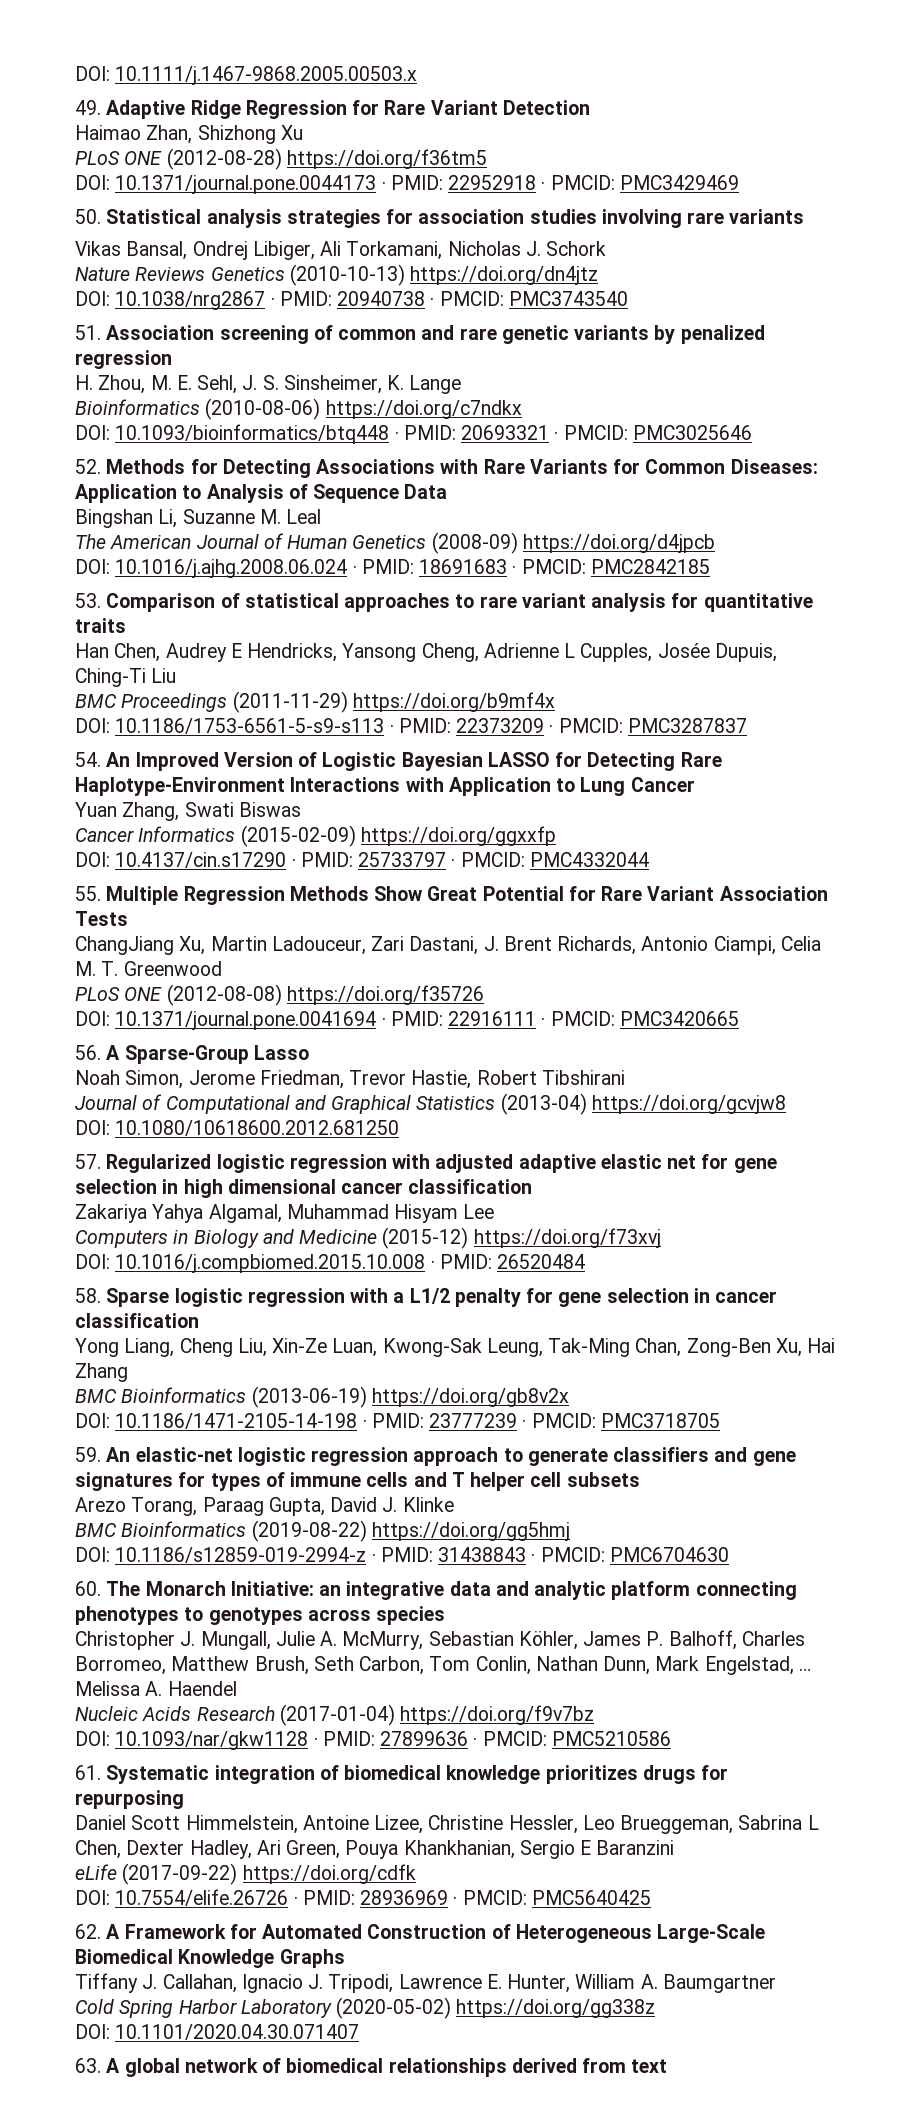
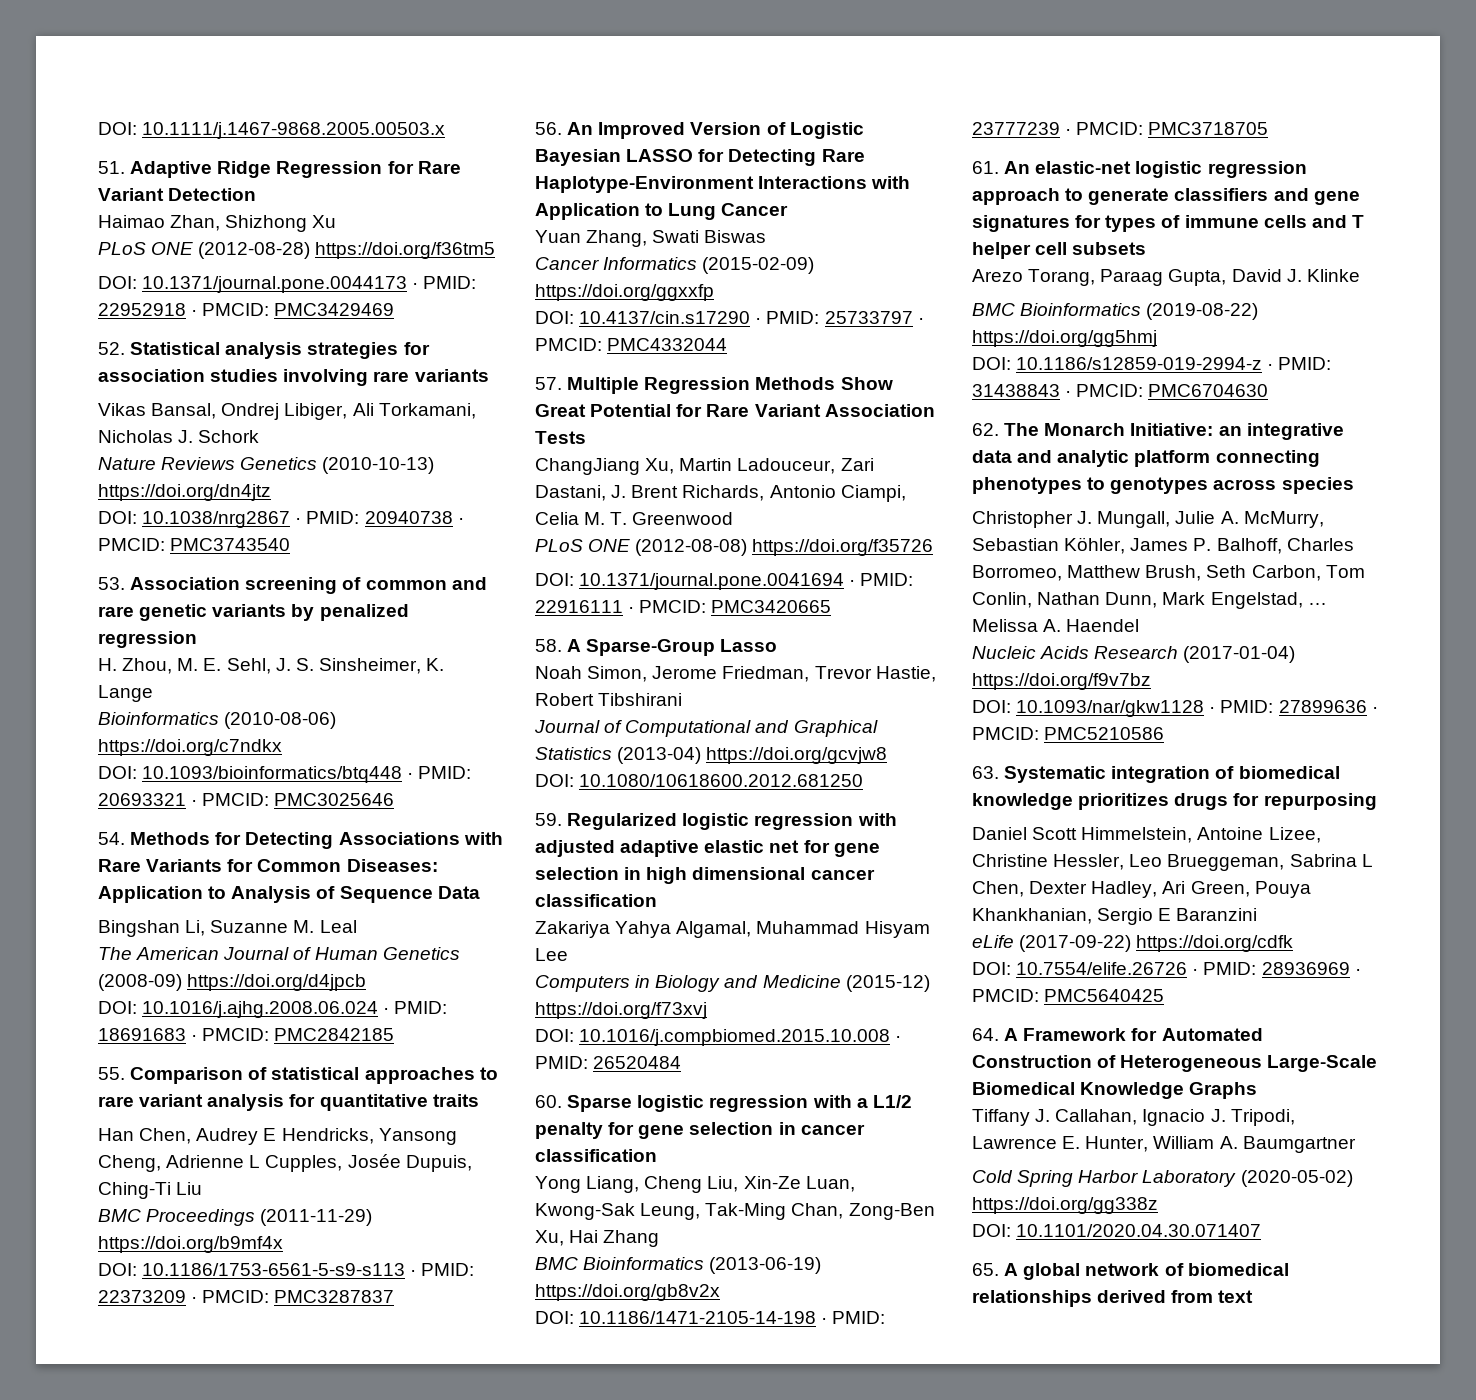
[75,100,101,115] 49. -> [98,161,125,174] 51.
[75,209,101,224] 50. -> [98,342,125,355] 52.
[75,325,101,340] 51. -> [98,577,125,590] 53.
[75,459,101,474] 52. -> [98,832,125,845] 54.
[75,593,101,608] 53. -> [98,1067,125,1080] 55.
[75,752,101,767] 54. -> [535,122,562,135] 56.
[75,886,101,901] 55. -> [535,377,562,390] 57.
[75,1045,101,1060] 56. -> [535,639,562,652] 58.
[75,1154,101,1169] 57. -> [535,813,562,826] 59.
[75,1288,101,1303] 58. -> [535,1095,562,1108] 60.
[75,1447,101,1462] 59. -> [972,161,999,174] 61.
[75,1581,101,1596] 60. -> [972,423,999,436] 62.
[75,1765,101,1780] 61. -> [972,766,999,779] 63.
[75,1924,101,1939] 62. -> [972,1028,999,1041] 64.
[75,2058,101,2073] 63. -> [972,1263,999,1276] 65.

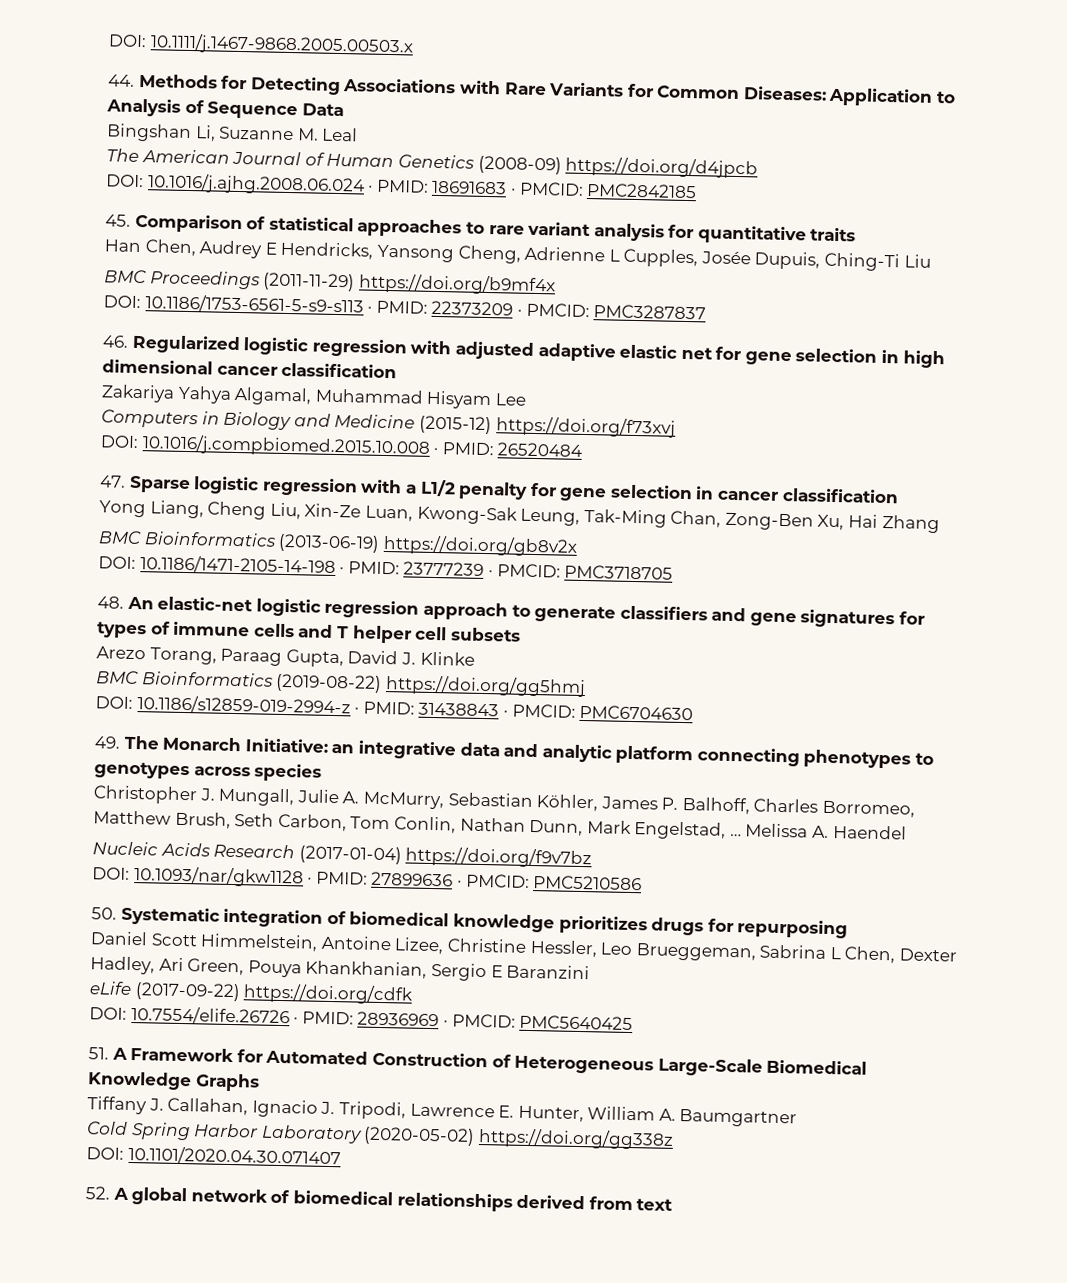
[98,161,461,178] [98,188,257,201] [98,215,337,232] [98,242,496,259] [98,276,477,293] [98,303,395,316] [98,342,430,359] [98,369,489,386] [98,403,476,420] [98,430,260,443] [98,457,435,474] [98,484,271,501] [98,511,464,528] [98,538,291,551] [98,577,487,594] [98,604,409,621] [98,631,197,648] [98,658,445,674] [98,685,153,702] [98,712,337,729] [98,739,282,756] [98,766,472,783] [98,793,395,806] [98,832,125,845] 51. Adaptive Ridge Regression for Rare Variant Detection // Haimao Zhan, Shizhong Xu // PLoS ONE (2012-08-28) https://doi.org/f36tm5 // DOI: 10.1371/journal.pone.0044173 · PMID: 22952918 · PMCID: PMC3429469 // 52. Statistical analysis strategies for association studies involving rare variants // Vikas Bansal, Ondrej Libiger, Ali Torkamani, Nicholas J. Schork // Nature Reviews Genetics (2010-10-13) https://doi.org/dn4jtz // DOI: 10.1038/nrg2867 · PMID: 20940738 · PMCID: PMC3743540 // 53. Association screening of common and rare genetic variants by penalized regression // H. Zhou, M. E. Sehl, J. S. Sinsheimer, K. Lange // Bioinformatics (2010-08-06) https://doi.org/c7ndkx // DOI: 10.1093/bioinformatics/btq448 · PMID: 20693321 · PMCID: PMC3025646 // 54. -> [108,74,135,87] 44.
[98,1067,125,1080] 55. -> [105,214,131,227] 45.
[535,122,864,139] [535,149,865,166] [535,176,911,193] [535,203,789,220] [535,230,767,247] [535,257,815,274] [535,284,714,301] [535,311,924,324] [535,338,728,351] [535,377,893,394] [535,404,935,417] [535,431,586,444] [535,458,874,475] [535,485,906,502] [535,512,734,525] [535,539,934,556] [535,573,914,590] [535,600,832,613] [535,639,778,656] [535,666,936,682] [535,693,683,706] [534,720,878,737] [535,747,888,764] [535,774,864,787] [535,813,562,826] 56. An Improved Version of Logistic Bayesian LASSO for Detecting Rare Haplotype-Environment Interactions with Application to Lung Cancer // Yuan Zhang, Swati Biswas // Cancer Informatics (2015-02-09) https://doi.org/ggxxfp // DOI: 10.4137/cin.s17290 · PMID: 25733797 · PMCID: PMC4332044 // 57. Multiple Regression Methods Show Great Potential for Rare Variant Association Tests // ChangJiang Xu, Martin Ladouceur, Zari Dastani, J. Brent Richards, Antonio Ciampi, Celia M. T. Greenwood // PLoS ONE (2012-08-08) https://doi.org/f35726 // DOI: 10.1371/journal.pone.0041694 · PMID: 22916111 · PMCID: PMC3420665 // 58. A Sparse-Group Lasso // Noah Simon, Jerome Friedman, Trevor Hastie, Robert Tibshirani // Journal of Computational and Graphical Statistics (2013-04) https://doi.org/gcvjw8 // DOI: 10.1080/10618600.2012.681250 // 59. -> [102,335,129,348] 46.
[535,1095,562,1108] 60. -> [100,475,126,488] 47.
[972,161,999,174] 61. -> [97,596,124,609] 48.
[972,423,999,436] 62. -> [94,736,121,749] 49.
[972,766,999,779] 63. -> [91,907,117,920] 50.
[972,1028,999,1041] 64. -> [88,1047,109,1060] 51.
[972,1263,999,1276] 65. -> [85,1186,110,1200] 52.

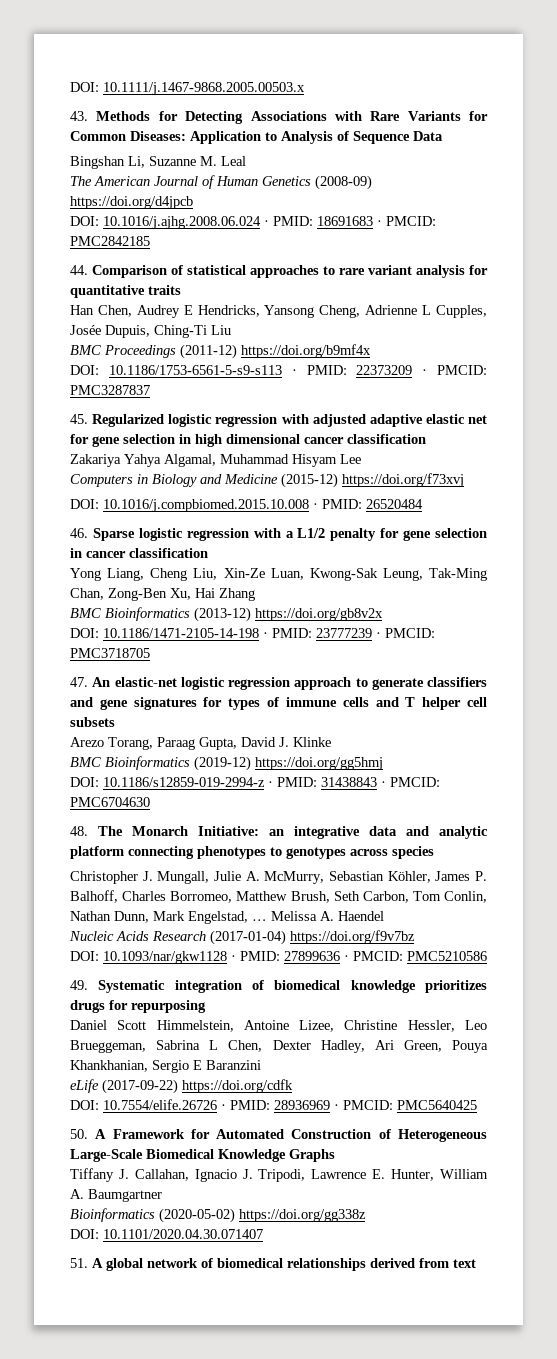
[108,74,135,87] 44. -> [70,111,88,121] 43.
[105,214,131,227] 45. -> [70,265,88,275] 44.
[263,272,356,292] (2011-11-29) -> [180,344,237,359] (2011-12)
[102,335,129,348] 46. -> [70,414,88,424] 45.
[100,475,126,488] 47. -> [70,528,88,538] 46.
[278,533,381,553] (2013-06-19) -> [194,607,251,622] (2013-12)
[97,596,124,609] 48. -> [70,677,88,687] 47.
[275,673,383,693] (2019-08-22) -> [194,756,251,771] (2019-12)
[94,736,121,749] 49. -> [70,826,88,836] 48.
[91,907,117,920] 50. -> [70,980,88,990] 49.
[88,1047,109,1060] 51. -> [70,1129,88,1139] 50.
[87,1121,363,1144] Cold Spring Harbor Laboratory -> [70,1208,155,1222] Bioinformatics
[85,1186,110,1200] 52. -> [70,1258,88,1268] 51.

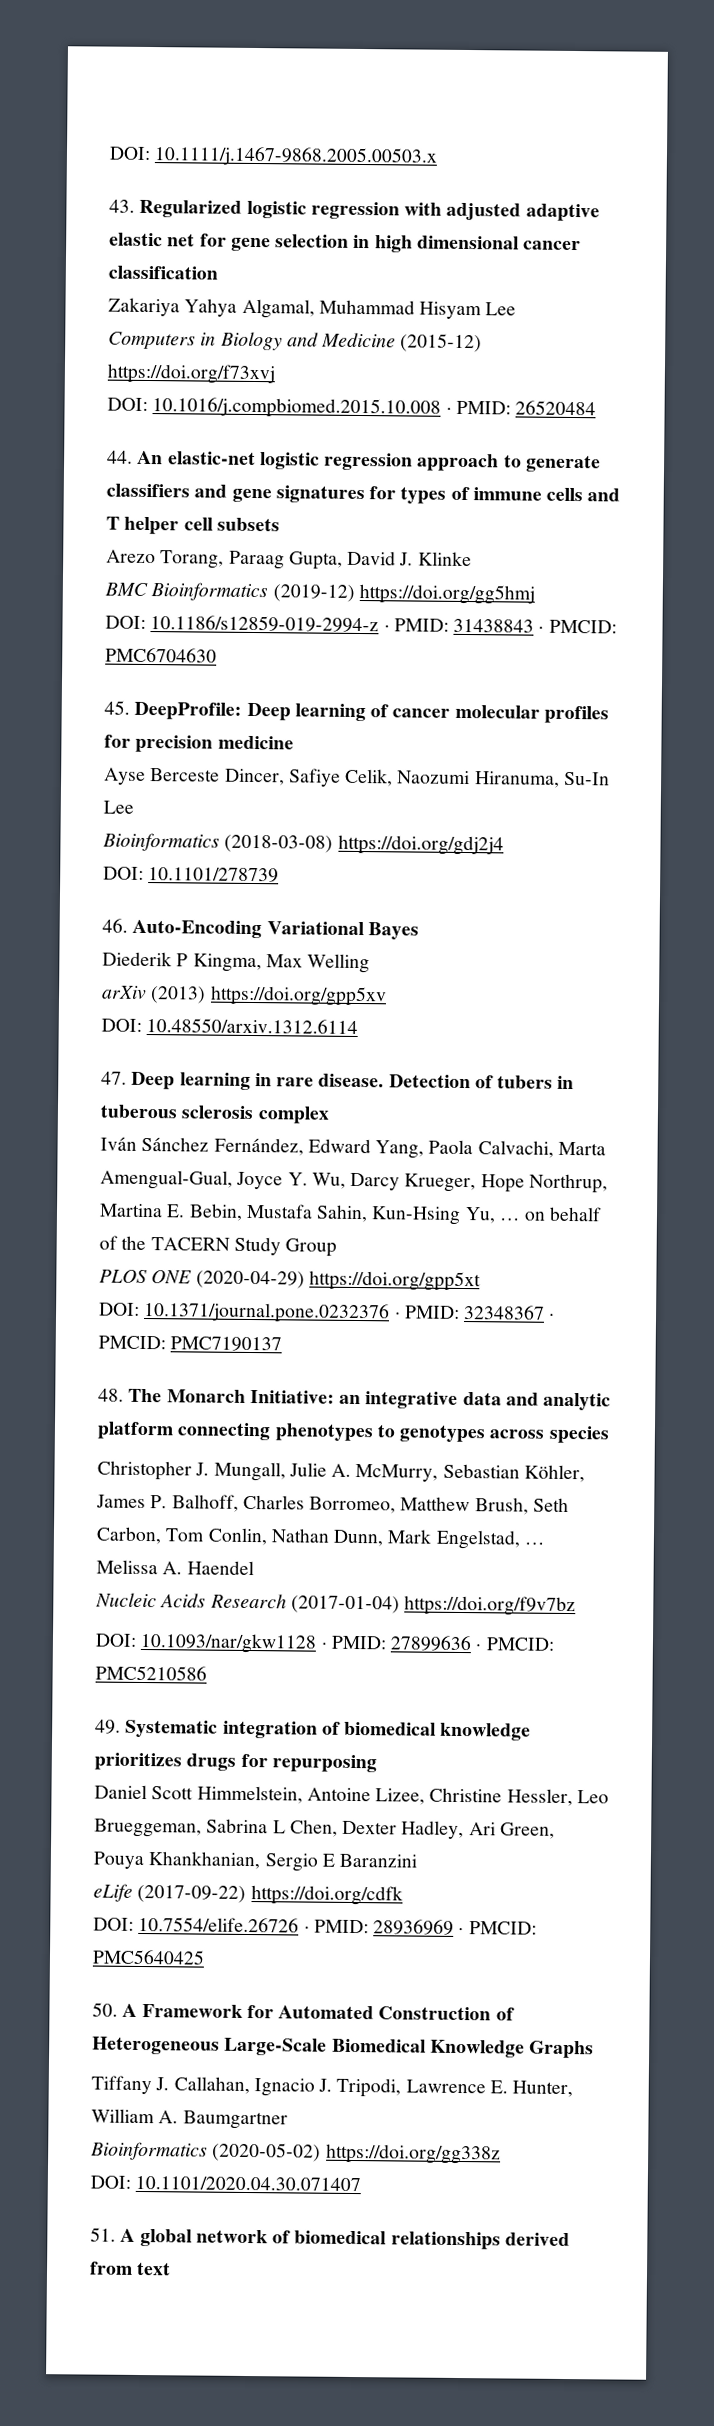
[96,111,488,124] [70,131,443,144] [70,156,246,169] [70,175,372,190] [70,196,193,209] [70,216,436,229] [70,236,150,246] [70,265,488,278] [70,285,181,298] [70,305,488,318] [70,325,231,338] [70,344,371,359] [70,365,487,375] [70,385,150,395] [70,414,88,424] Methods for Detecting Associations with Rare Variants for Common Diseases: Application to Analysis of Sequence Data // Bingshan Li, Suzanne M. Leal // The American Journal of Human Genetics (2008-09) https://doi.org/d4jpcb // DOI: 10.1016/j.ajhg.2008.06.024 · PMID: 18691683 · PMCID: PMC2842185 // 44. Comparison of statistical approaches to rare variant analysis for quantitative traits // Han Chen, Audrey E Hendricks, Yansong Cheng, Adrienne L Cupples, Josée Dupuis, Ching-Ti Liu // BMC Proceedings (2011-12) https://doi.org/b9mf4x // DOI: 10.1186/1753-6561-5-s9-s113 · PMID: 22373209 · PMCID: PMC3287837 // 45. -> (135, 206) none
[70,528,487,541] [70,548,208,558] [70,568,487,581] [70,588,255,601] [70,607,383,622] [70,628,435,638] [70,648,150,658] [70,677,88,687] 46. Sparse logistic regression with a L1/2 penalty for gene selection in cancer classification // Yong Liang, Cheng Liu, Xin-Ze Luan, Kwong-Sak Leung, Tak-Ming Chan, Zong-Ben Xu, Hai Zhang // BMC Bioinformatics (2013-12) https://doi.org/gb8v2x // DOI: 10.1186/1471-2105-14-198 · PMID: 23777239 · PMCID: PMC3718705 // 47. -> [107,450,133,464] 44.
(150, 802) none -> [104,700,609,724] [104,734,294,753] [104,767,610,788] [103,800,134,814] [102,832,504,856] [103,866,280,883] [102,918,419,940] [102,951,371,974] [102,985,387,1007] [101,1018,359,1035] [101,1071,575,1090] [100,1104,330,1124] [100,1136,606,1159] [100,1169,608,1194] [99,1203,603,1225] [99,1235,338,1257] [99,1268,481,1292] [99,1301,556,1324] [98,1335,283,1352] // 45. DeepProfile: Deep learning of cancer molecular profiles for precision medicine // Ayse Berceste Dincer, Safiye Celik, Naozumi Hiranuma, Su-In Lee // Bioinformatics (2018-03-08) https://doi.org/gdj2j4 // DOI: 10.1101/278739 // 46. Auto-Encoding Variational Bayes // Diederik P Kingma, Max Welling // arXiv (2013) https://doi.org/gpp5xv // DOI: 10.48550/arxiv.1312.6114 // 47. Deep learning in rare disease. Detection of tubers in tuberous sclerosis complex // Iván Sánchez Fernández, Edward Yang, Paola Calvachi, Marta Amengual-Gual, Joyce Y. Wu, Darcy Krueger, Hope Northrup, Martina E. Bebin, Mustafa Sahin, Kun-Hsing Yu, … on behalf of the TACERN Study Group // PLOS ONE (2020-04-29) https://doi.org/gpp5xt // DOI: 10.1371/journal.pone.0232376 · PMID: 32348367 · PMCID: PMC7190137

